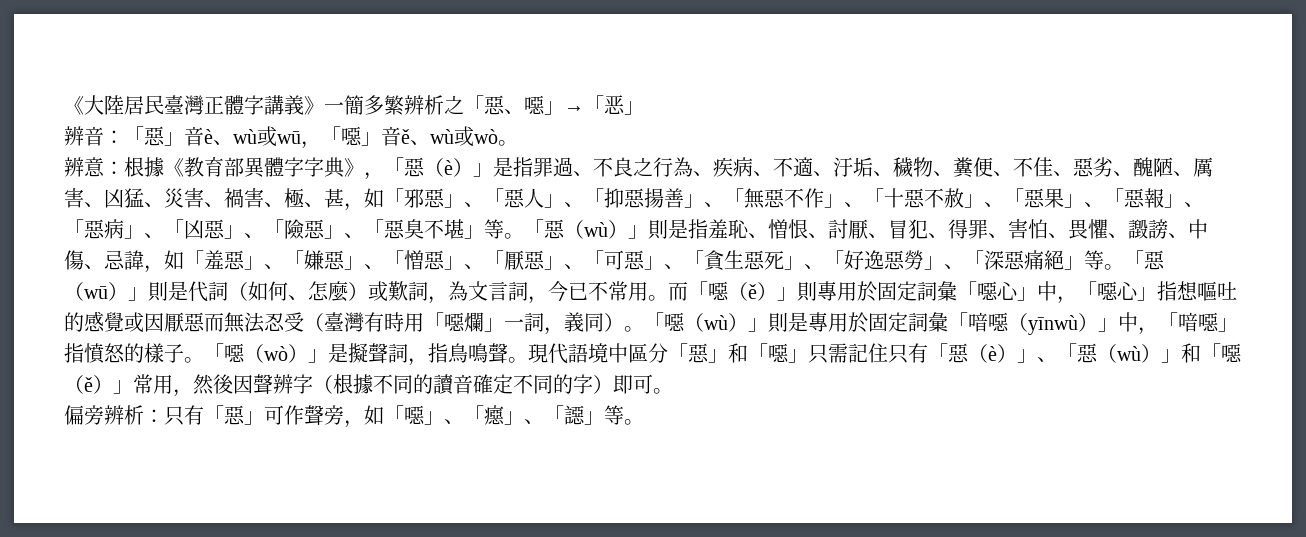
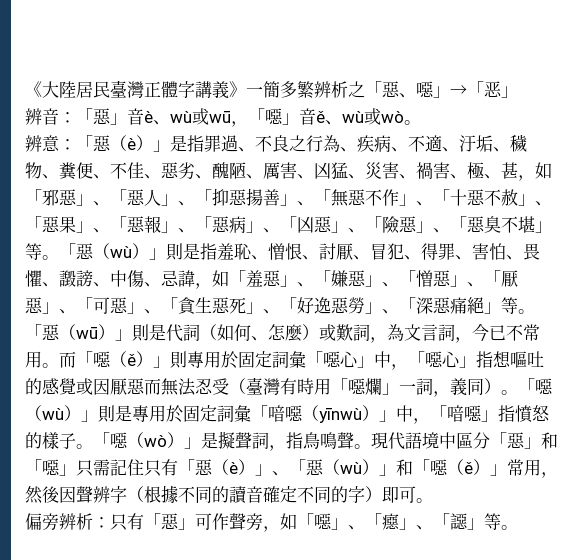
[124,157,384,180] 根據《教育部異體字字典》， -> (76, 144) none

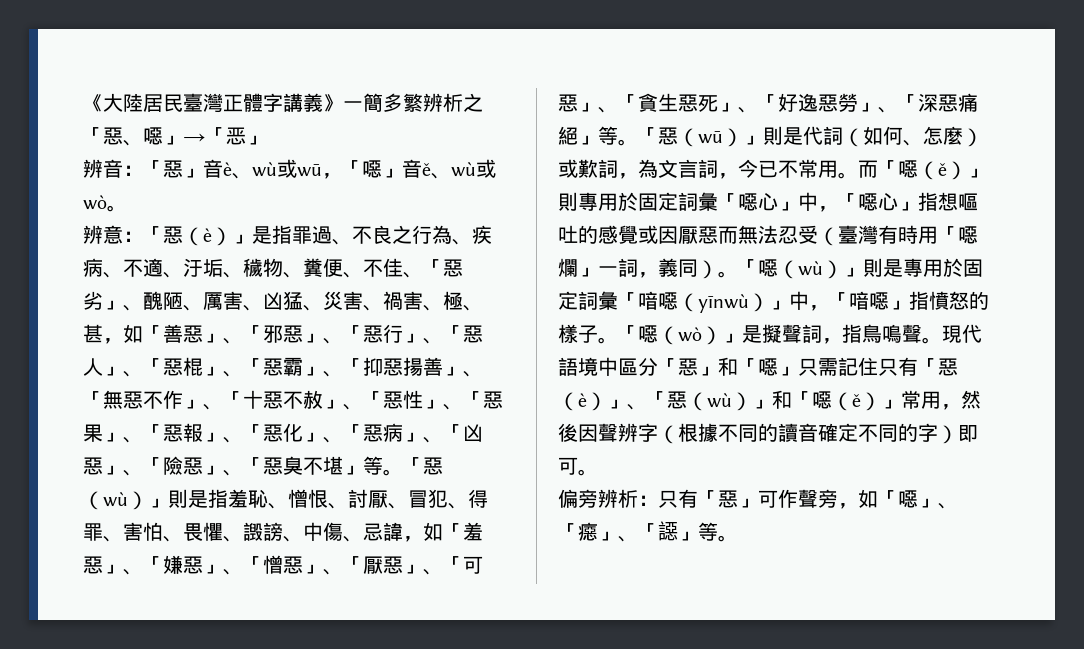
[161,162,195,179] 惡劣 -> [423,259,463,277] [83,291,123,310] 「惡劣」
(42, 196) none -> [163,324,263,344] 善惡」、「
[144,189,161,206] 人 -> [383,324,483,344] [83,357,303,377] 行」、「惡人」、「惡棍」、「惡霸
(60, 224) none -> [403,390,503,410] 性」、「惡
(230, 224) none -> [283,423,383,443] 化」、「惡

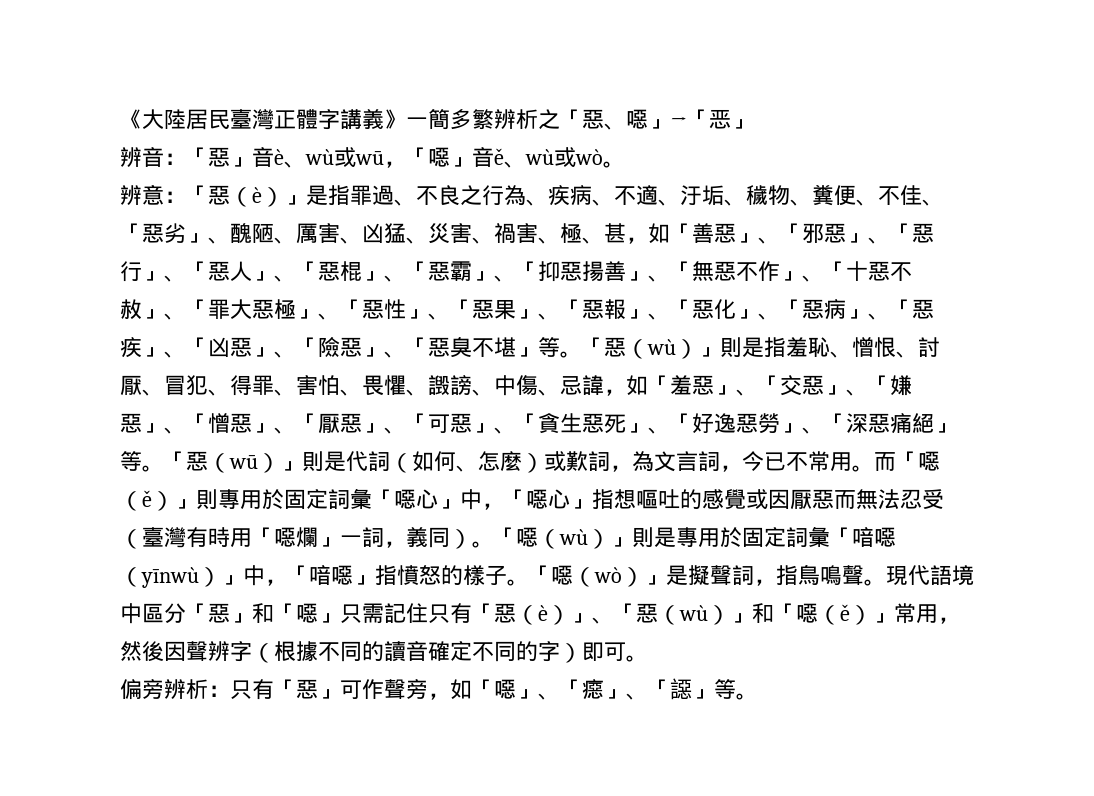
(383, 399) none -> [208,299,362,320] 罪大惡極」、「
(463, 432) none -> [912,299,934,319] [120,337,208,358] 惡疾」、「
(163, 564) none -> [780,375,890,396] 交惡」、「

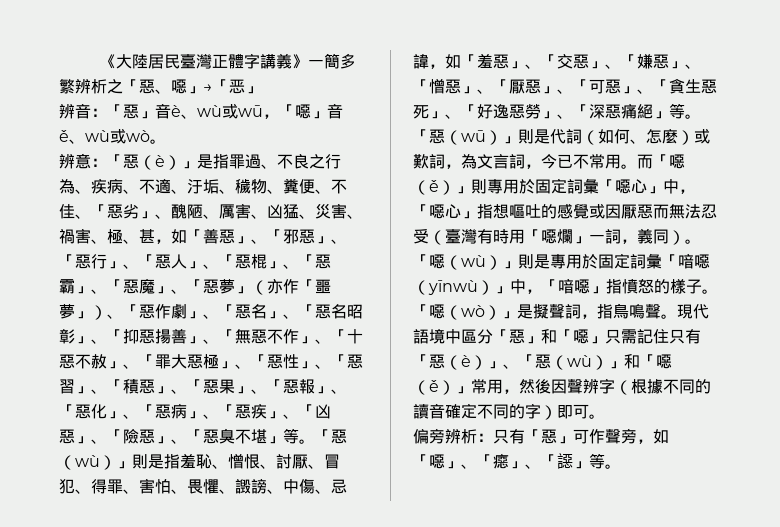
(538, 270) none -> [123,278,331,295] [59,304,363,320] [59,329,123,344] 惡魔」、「惡夢」（亦作「噩夢」）、「惡作劇」、「惡名」、「惡名昭彰」、「
(494, 309) none -> [59,379,219,394] 習」、「積惡」、「惡

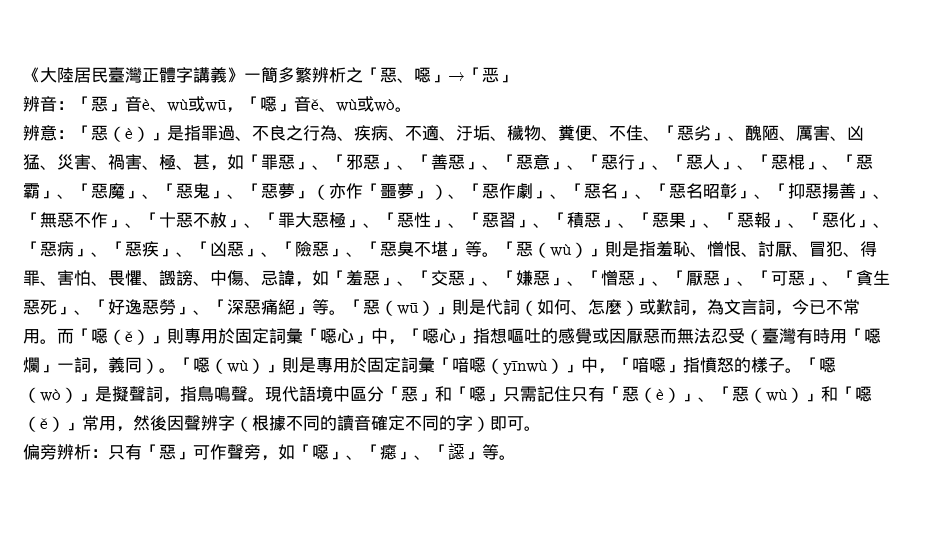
[203,229,219,244] 善 -> [261,154,278,170] 罪
(75, 260) none -> [431,154,601,170] 善惡」、「惡意」、「
(219, 286) none -> [193,183,278,199] 鬼」、「惡

